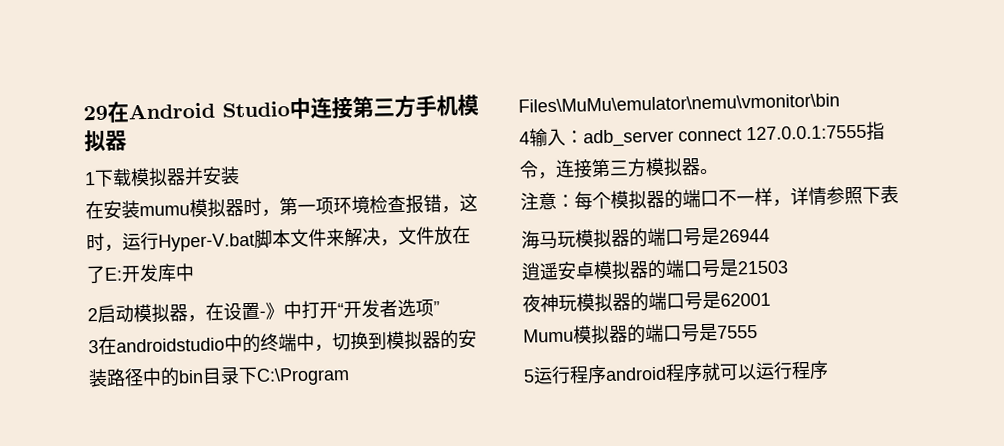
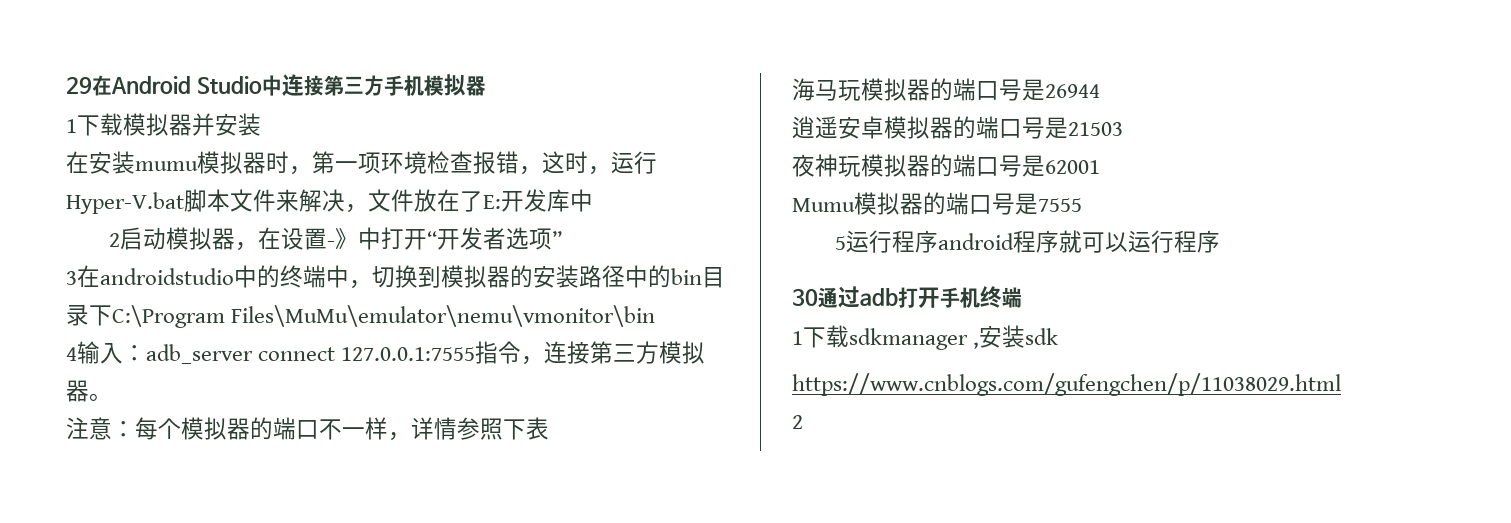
(829, 370) none -> [792,286,1022,308] [792,325,1059,350] [792,373,1341,396] [792,415,803,429] // 30通过adb打开手机终端 // 1下载sdkmanager ,安装sdk // https://www.cnblogs.com/gufengchen/p/11038029.html // 2

